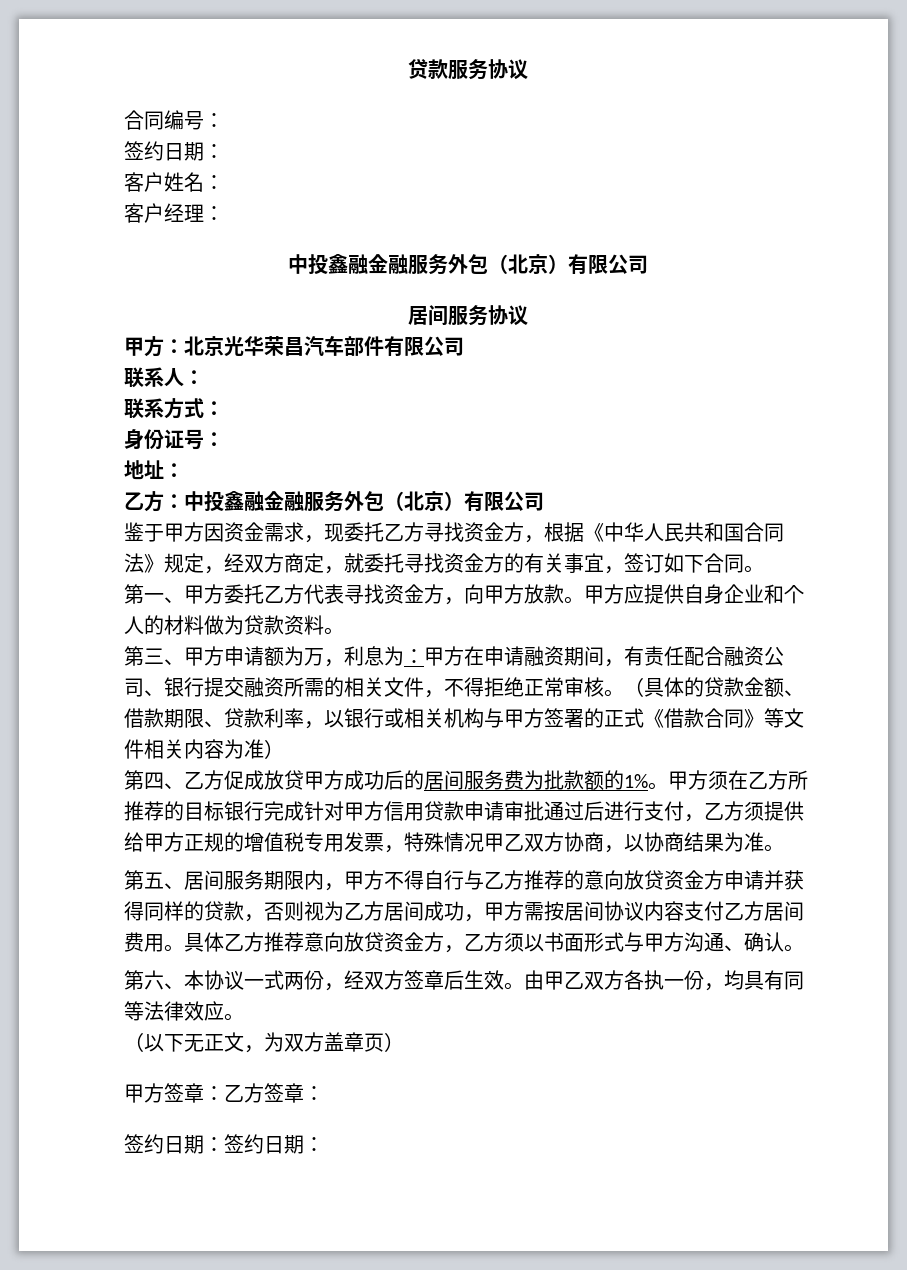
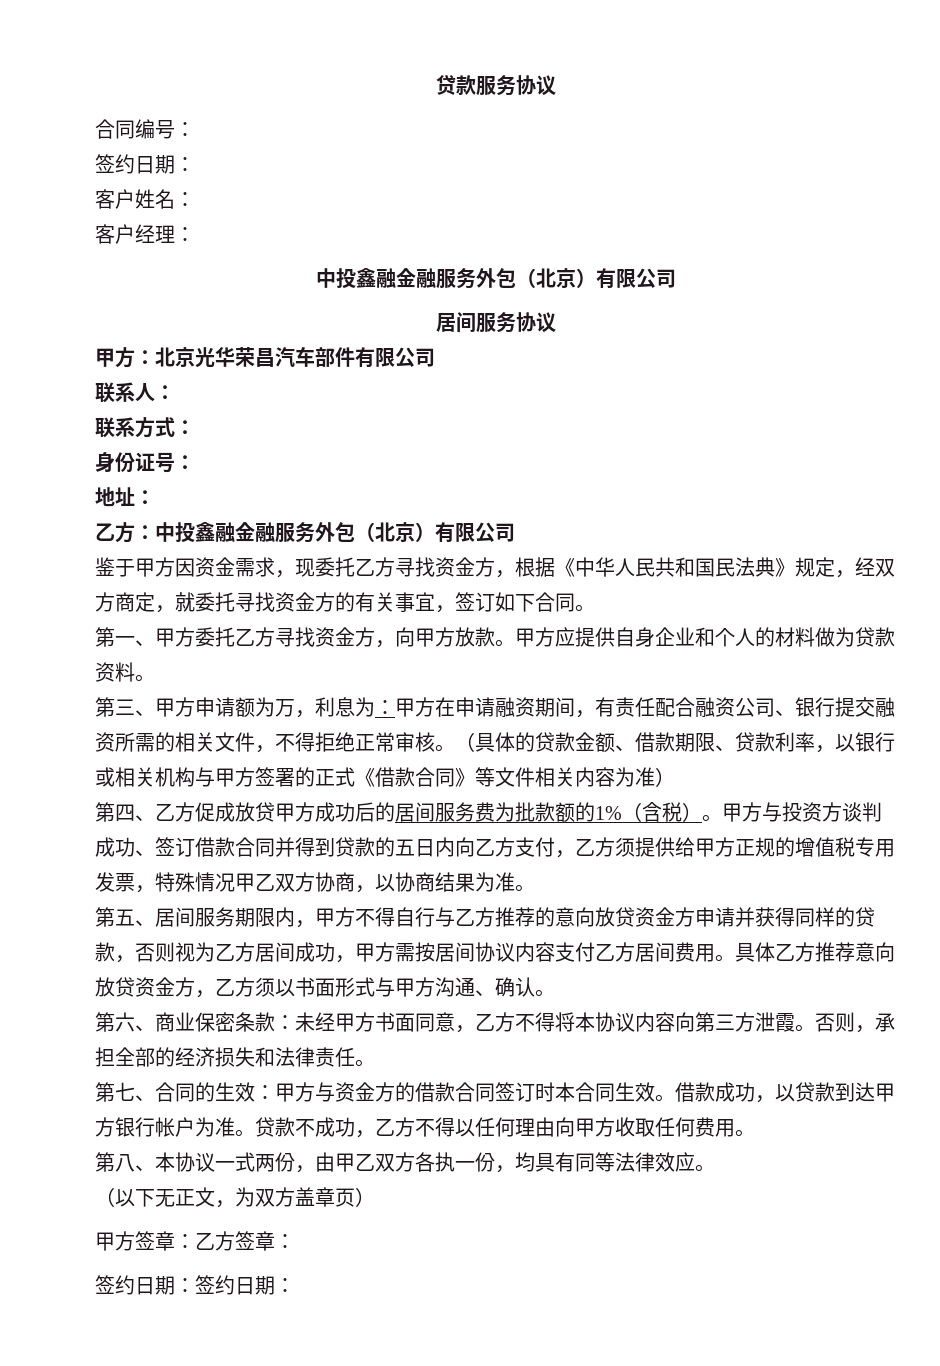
[744,522,784,542] [124,553,144,573] 合同法 -> [715,557,775,577] 民法典
[304,584,344,604] 代表 -> (275, 637) none
[648,770,808,790] [124,801,644,821] 。甲方须在乙方所推荐的目标银行完成针对甲方信用贷款申请审批通过后进行 -> [622,802,882,822] [95,837,515,857] （含税）。甲方与投资方谈判成功、签订借款合同并得到贷款的五日内向乙方
[184,970,524,991] 本协议一式两份，经双方签章后生效。 -> [155,1012,895,1033] [95,1047,375,1067] [95,1082,895,1103] [95,1117,755,1138] [95,1152,315,1173] 商业保密条款：未经甲方书面同意，乙方不得将本协议内容向第三方泄霞。否则，承担全部的经济损失和法律责任。 // 第七、合同的生效：甲方与资金方的借款合同签订时本合同生效。借款成功，以贷款到达甲方银行帐户为准。贷款不成功，乙方不得以任何理由向甲方收取任何费用。 // 第八、本协议一式两份，

